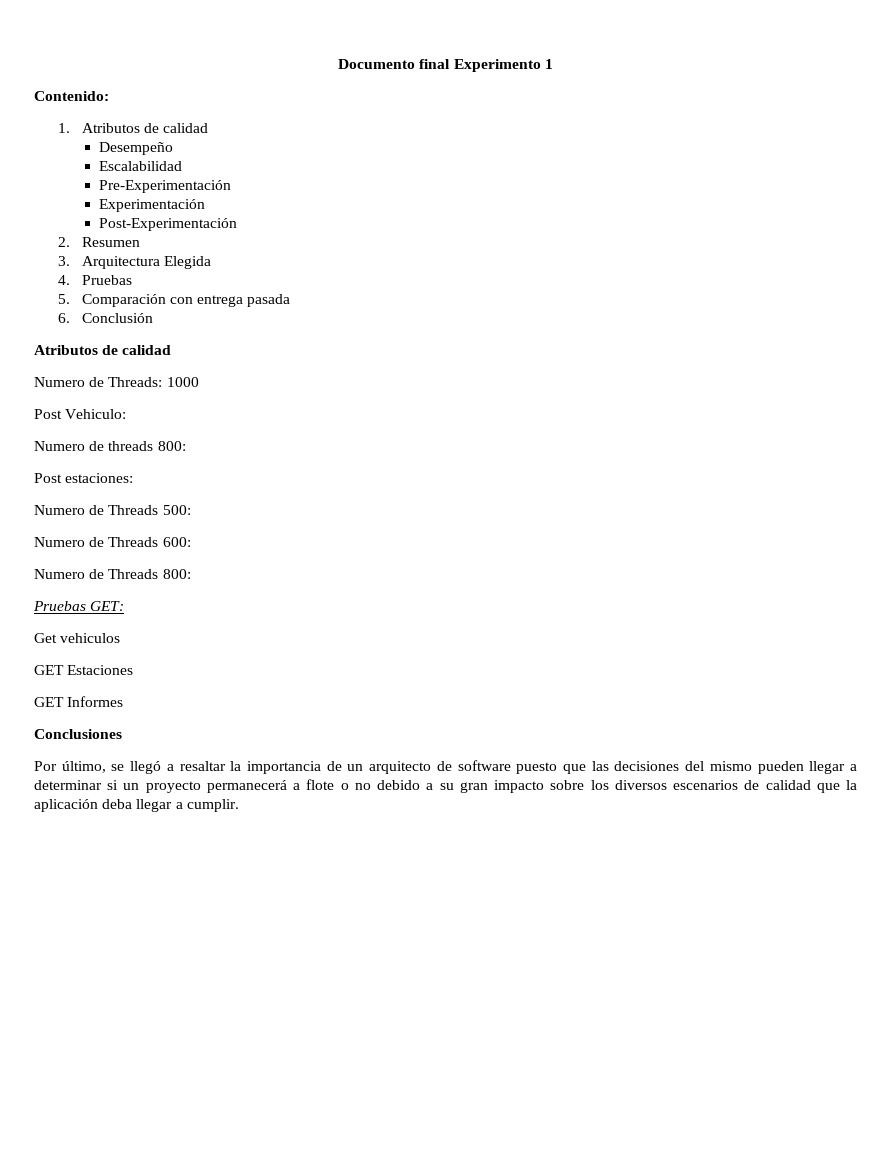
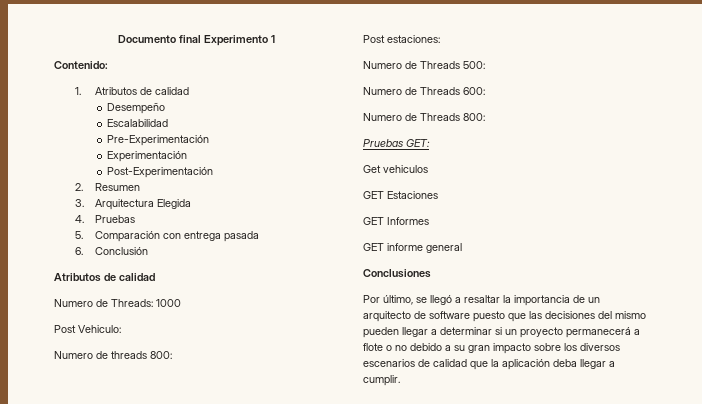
(124, 701) none -> [363,243,462,253] // GET informe general

